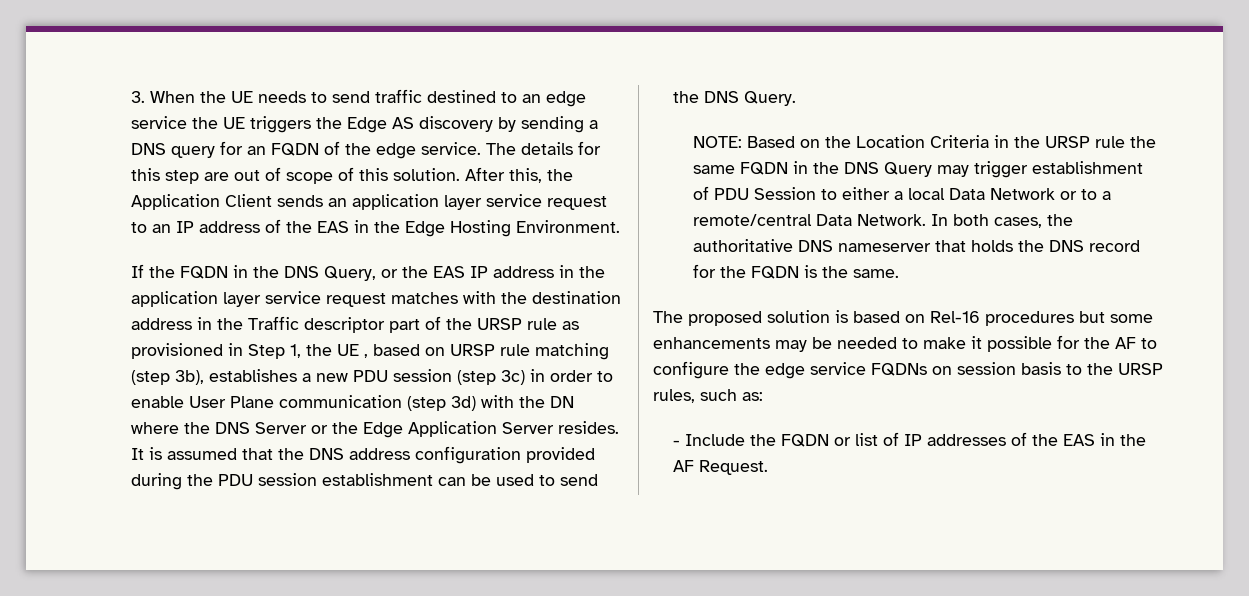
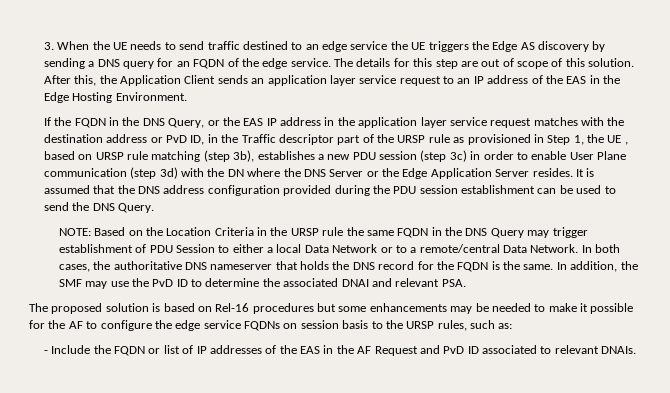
(193, 324) none -> [150,135,205,145] or PvD ID,
(900, 273) none -> [556,261,638,272] [58,278,466,289] In addition, the SMF may use the PvD ID to determine the associated DNAI and relevant PSA.
[699,460,769,475] Request. -> [374,345,637,356] Request and PvD ID associated to relevant DNAIs.

